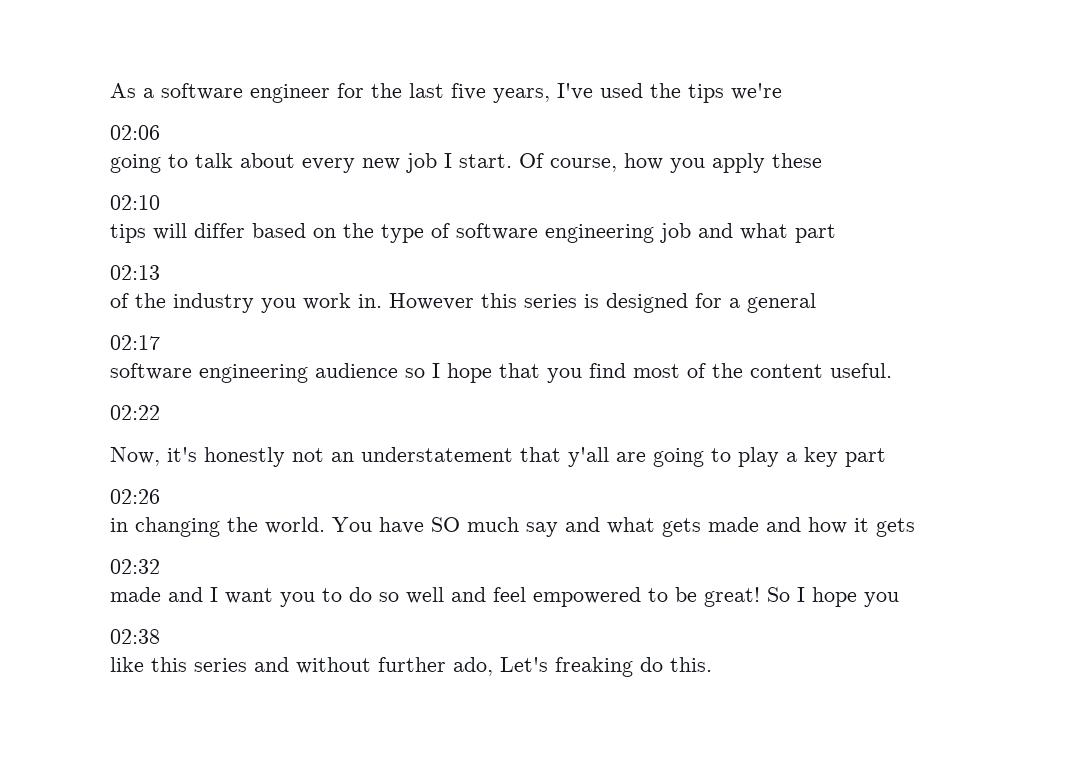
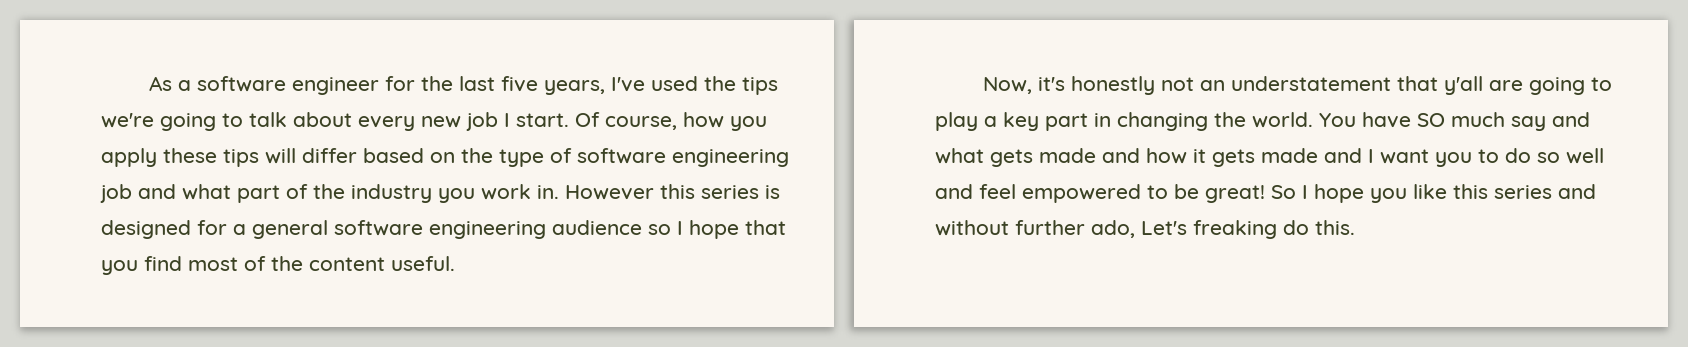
[110,125,160,140] // 02:06 // -> (154, 120) none
[110,195,160,210] // 02:10 // -> (217, 155) none
[110,265,160,280] // 02:13 // -> (280, 194) none
[110,335,160,350] // 02:17 // -> (328, 229) none
[110,405,160,420] // 02:22 -> (455, 263) none
[110,489,160,504] // 02:26 // -> (1088, 122) none
[110,559,160,574] // 02:32 // -> (1255, 158) none
[110,629,160,644] // 02:38 // -> (1407, 195) none

